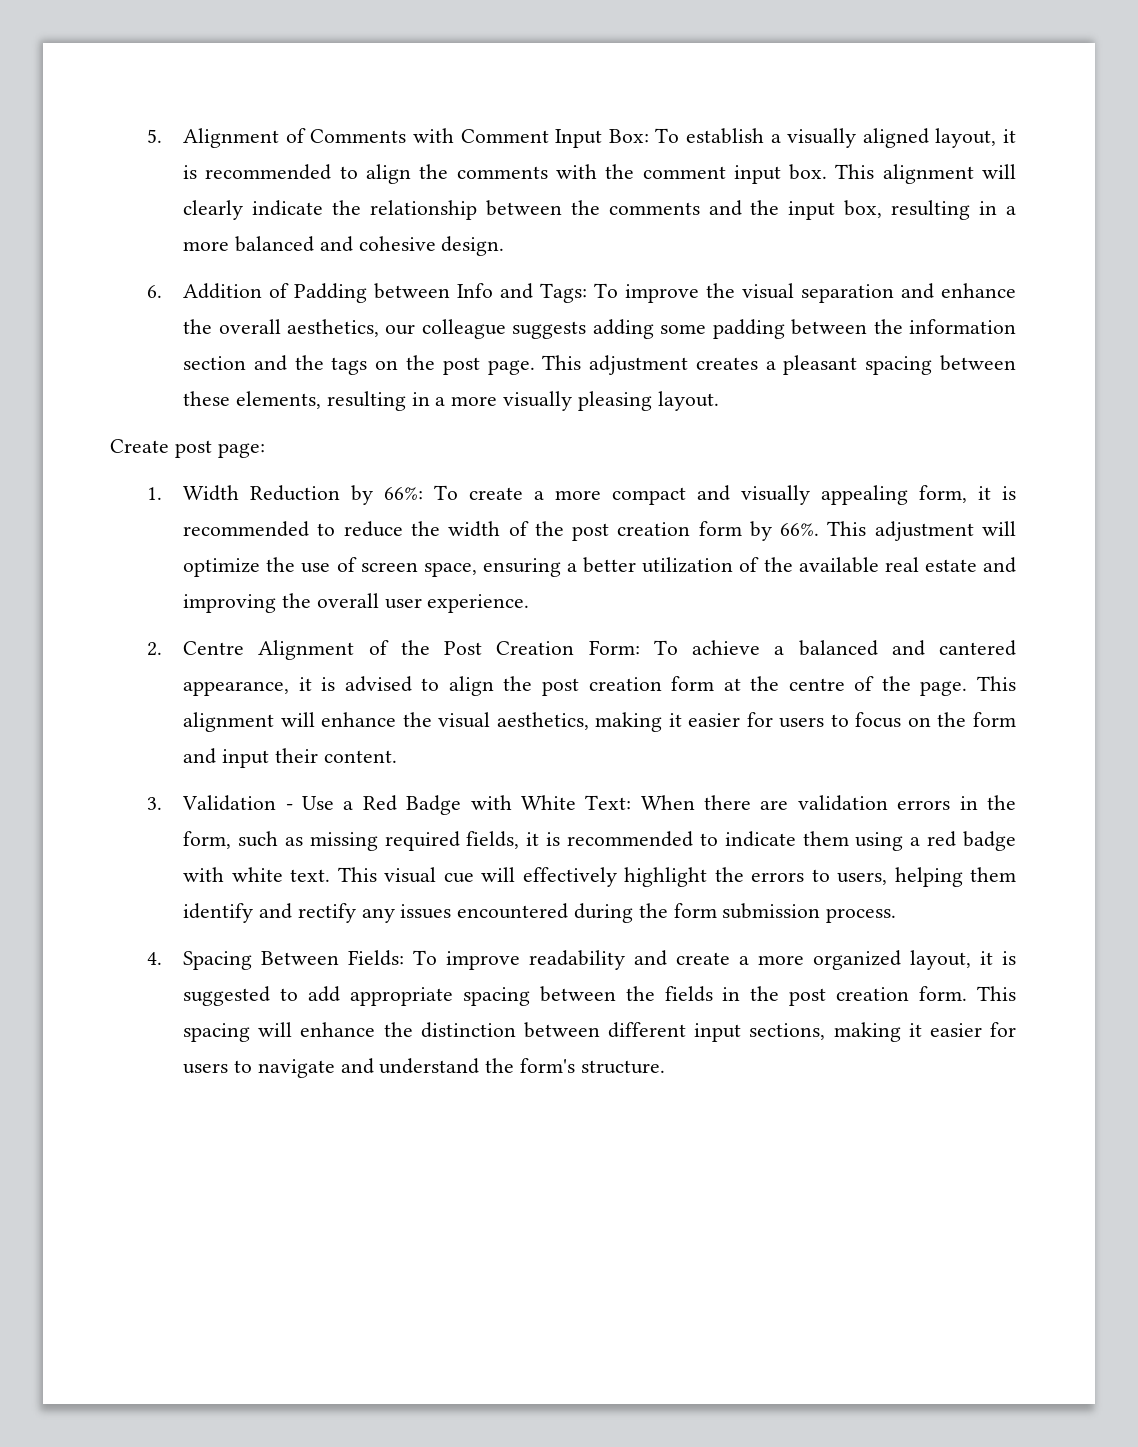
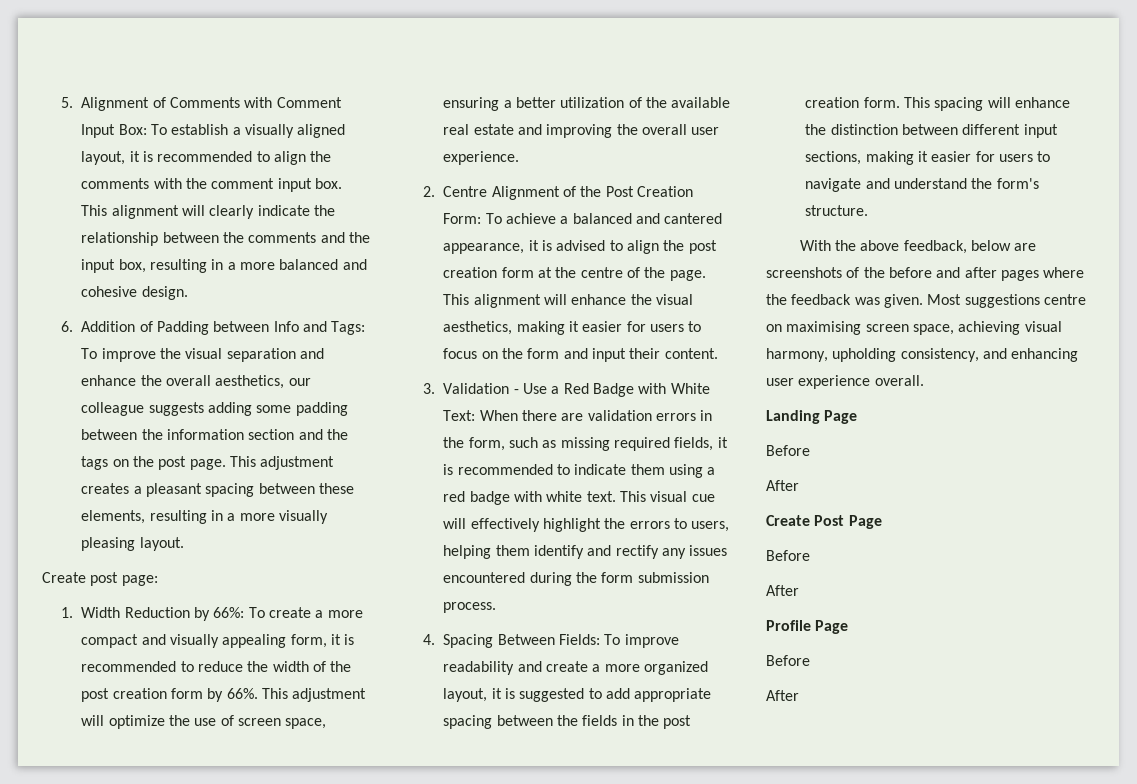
(665, 1067) none -> [799,240,1037,254] [766,267,1085,281] [766,294,1086,308] [766,321,1062,335] [766,348,1079,362] [766,375,924,389] [766,410,858,424] [766,445,810,456] [766,480,799,491] [766,515,882,529] [766,550,810,561] [766,585,799,596] [766,620,849,634] [766,655,810,666] [766,690,799,701] // With the above feedback, below are screenshots of the before and after pages where the feedback was given. Most suggestions centre on maximising screen space, achieving visual harmony, upholding consistency, and enhancing user experience overall. // Landing Page // Before // After // Create Post Page // Before // After // Profile Page // Before // After

